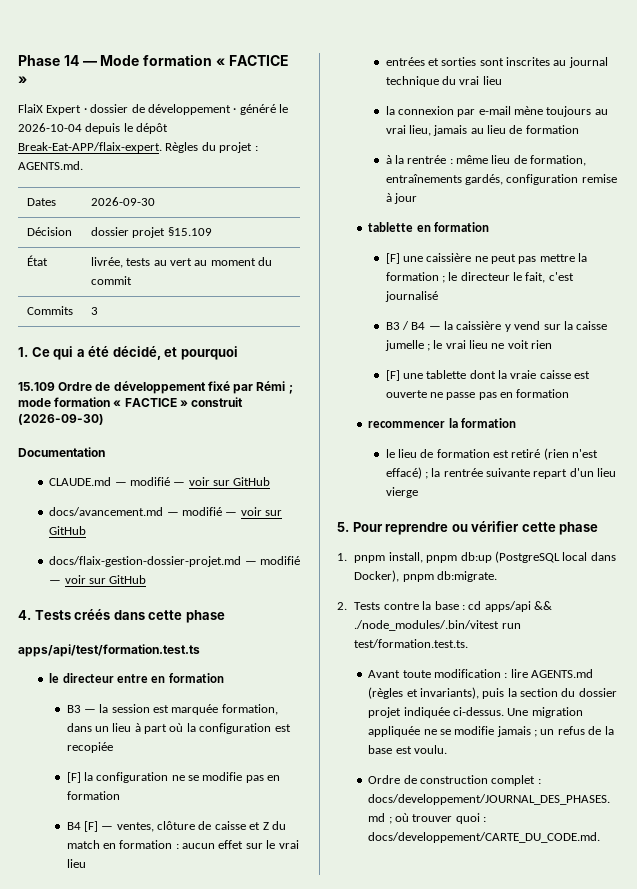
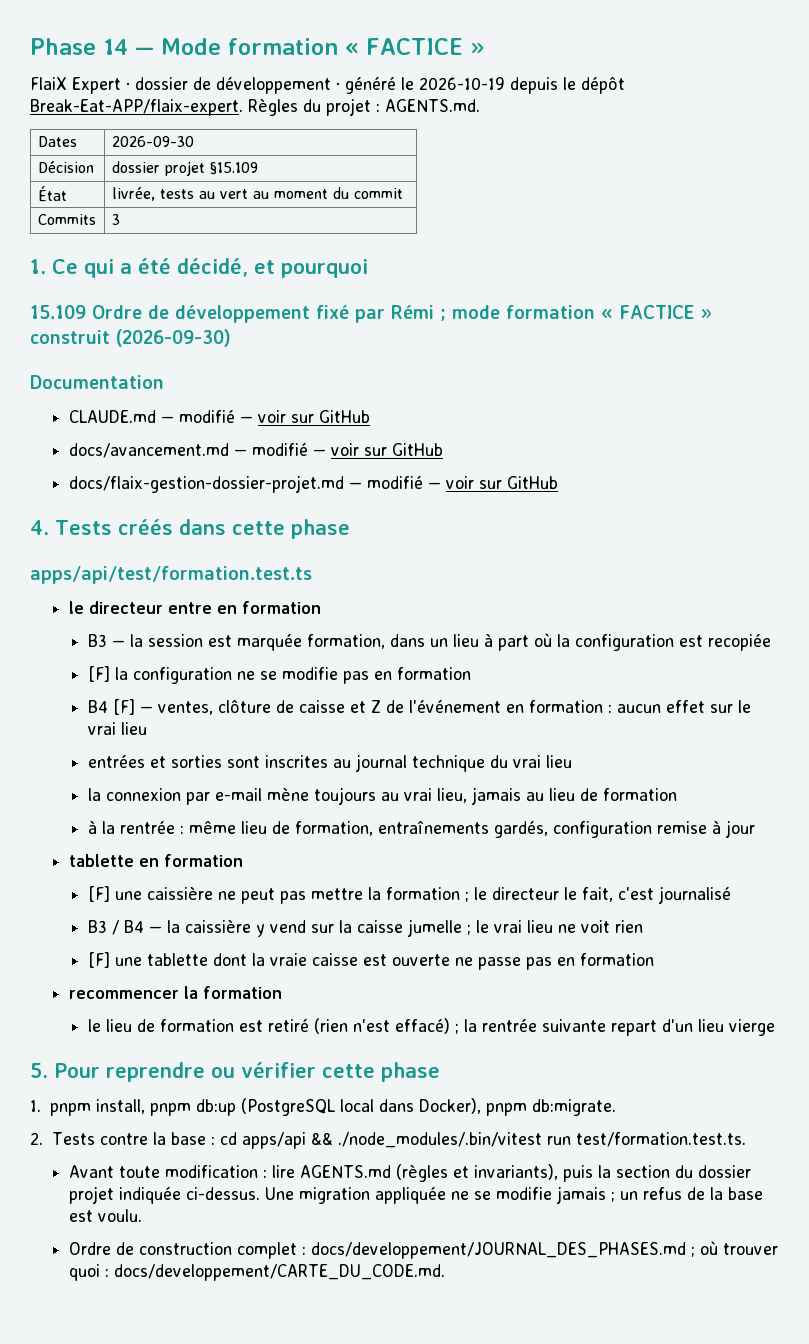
[18,123,82,132] 2026-10-04 -> [419,77,505,90] 2026-10-19
[271,821,286,830] [66,840,100,849] du match -> [385,700,501,713] de l'événement

